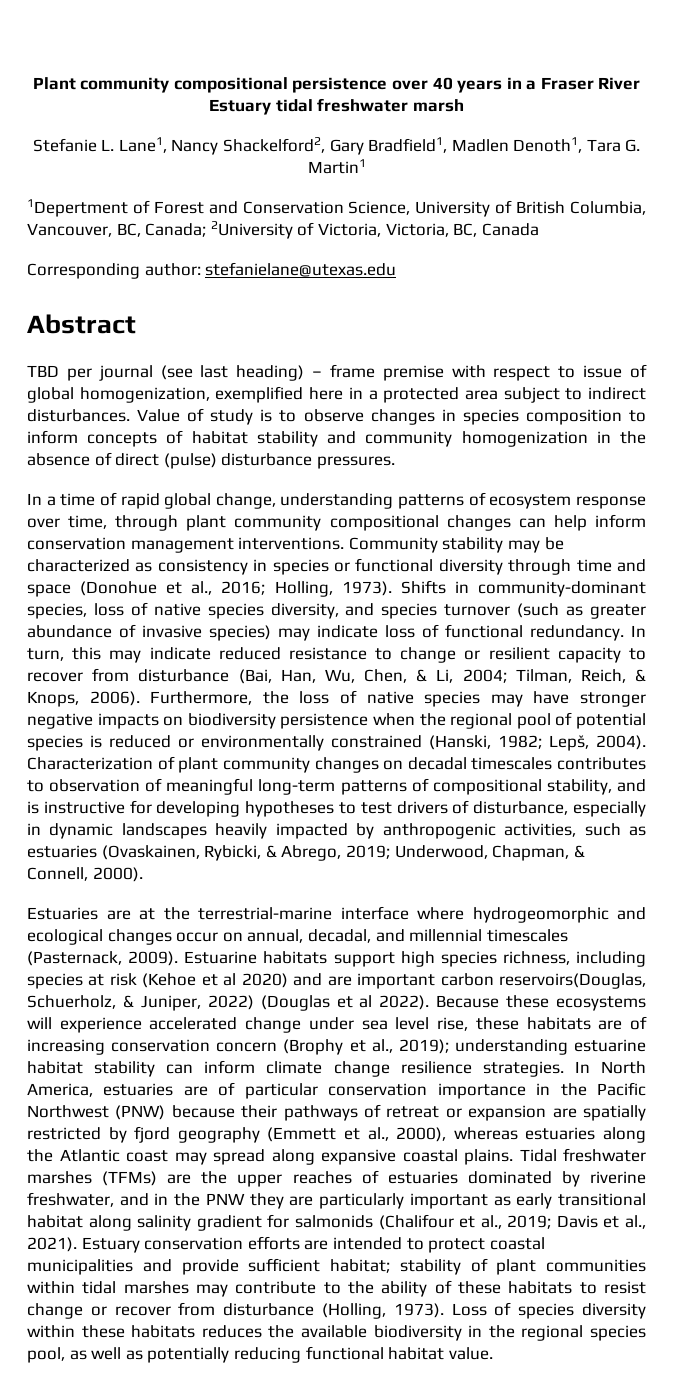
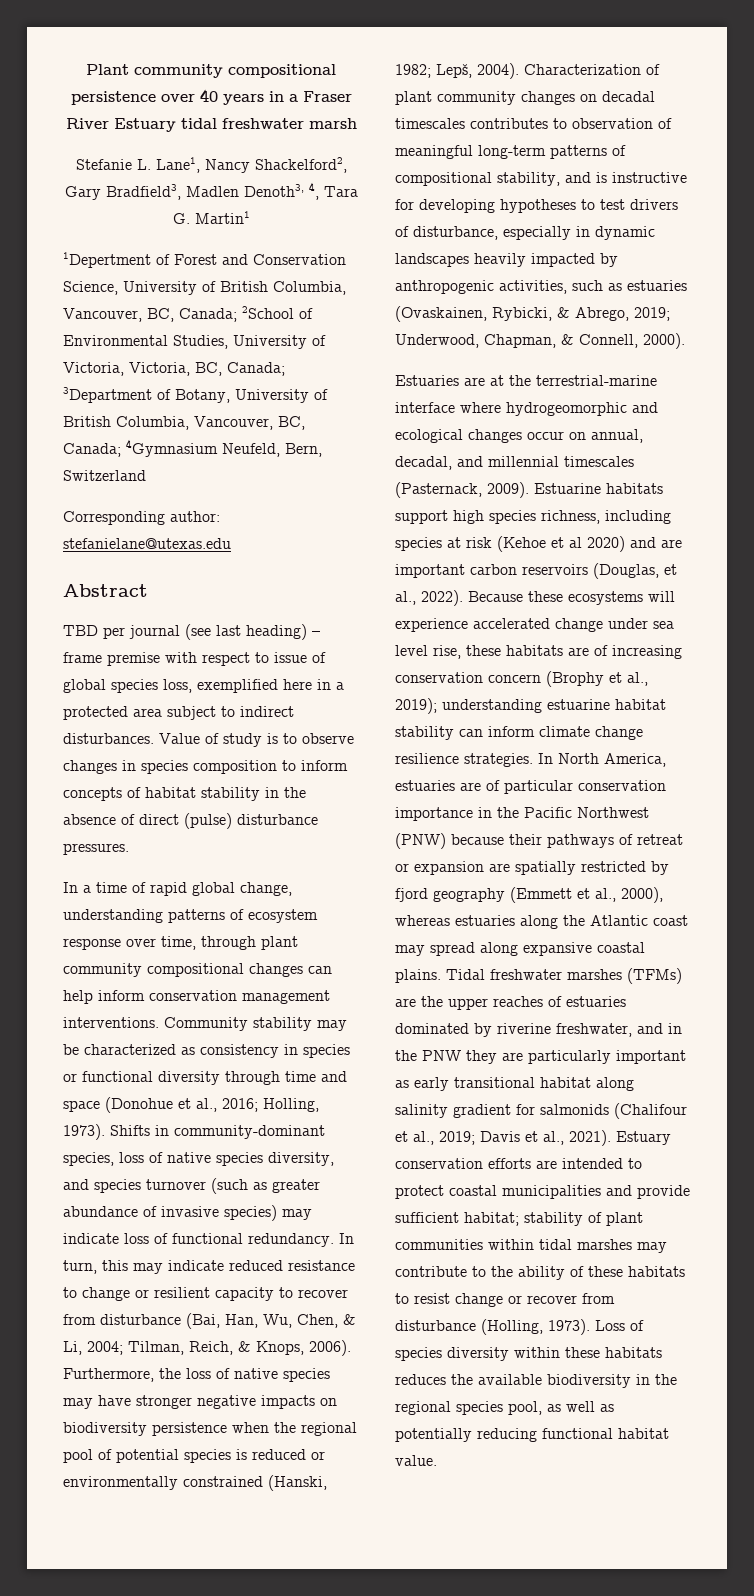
[368,137,583,153] Bradfield1, Madlen Denoth1, -> [105,182,319,200] Bradfield3, Madlen Denoth3, 4,
[210,221,539,239] 2University of Victoria, Victoria, BC, Canada -> [242,306,313,319] [63,335,326,349] [63,362,285,376] [63,387,328,403] [63,416,305,430] [63,439,322,457] [63,470,146,481] 2School of Environmental Studies, University of Victoria, Victoria, BC, Canada; 3Department of Botany, University of British Columbia, Vancouver, BC, Canada; 4Gymnasium Neufeld, Bern, Switzerland
[79,387,210,403] homogenization, -> [111,679,192,693] species loss,
[327,431,588,447] and community homogenization -> (260, 794) none
[498,973,646,989] [27,995,373,1011] reservoirs(Douglas, Schuerholz, & Juniper, 2022) (Douglas et al -> [522,563,677,579] [395,591,416,605] reservoirs (Douglas, et al.,

